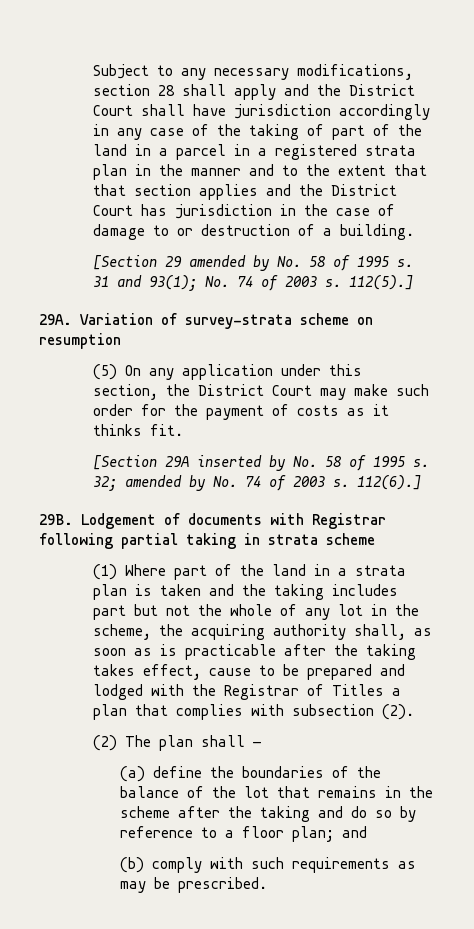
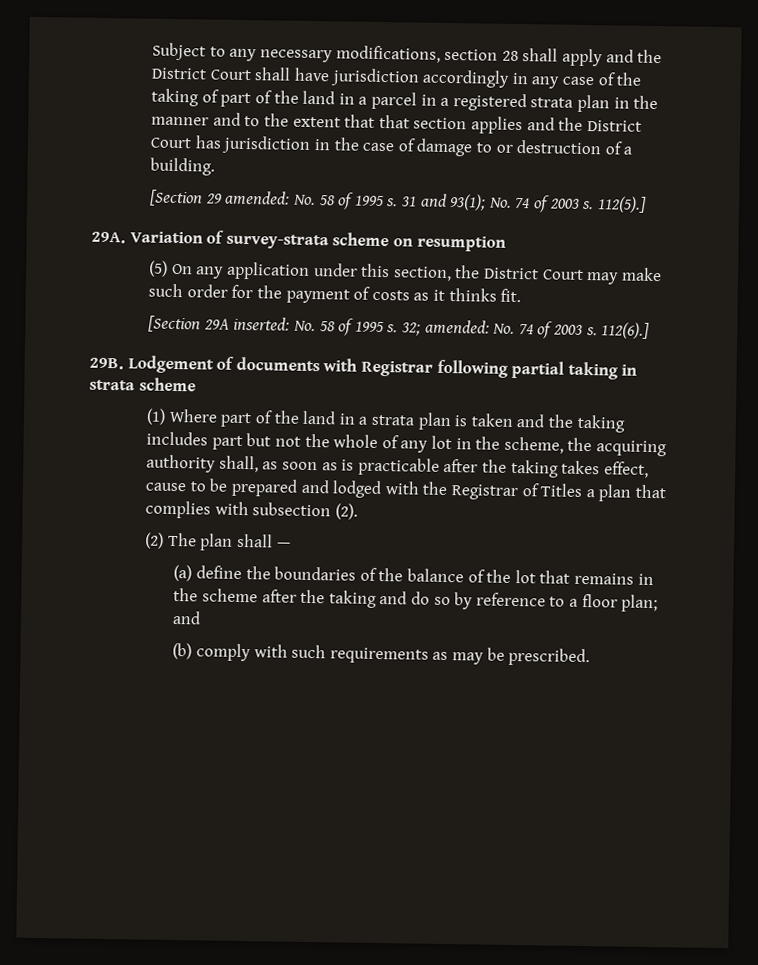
[189,255,271,271] amended by -> [225,190,291,206] amended:
[197,455,287,471] inserted by -> [233,316,291,331] inserted:
[125,475,207,491] amended by -> [424,319,490,335] amended:

